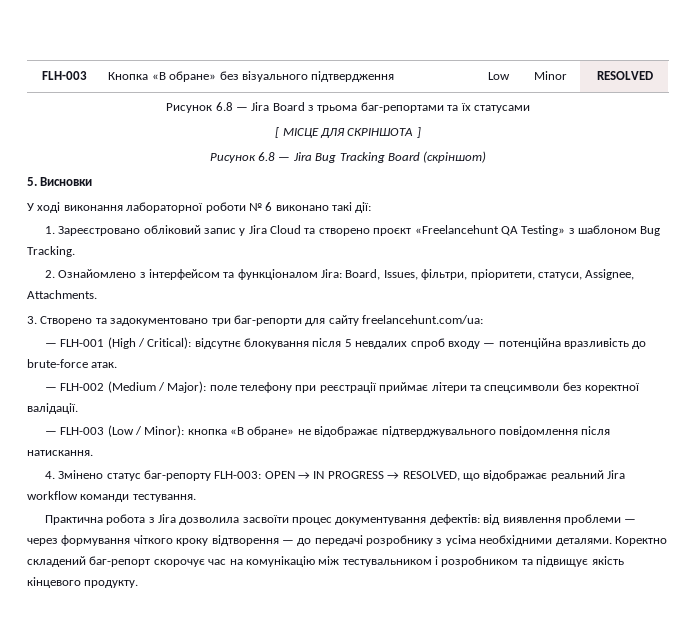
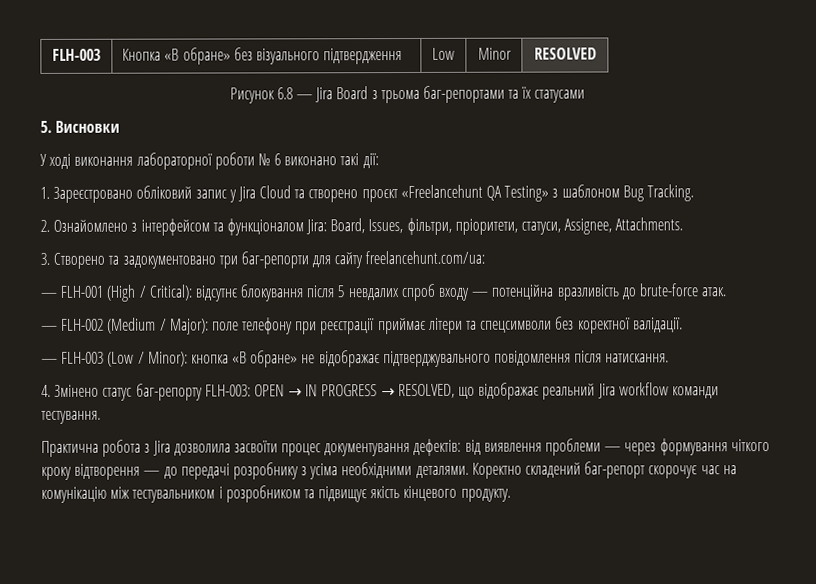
[275,127,421,138] [209,151,487,163] // [ МІСЦЕ ДЛЯ СКРІНШОТА ] // Рисунок 6.8 — Jira Bug Tracking Board (скріншот) -> (586, 96) none

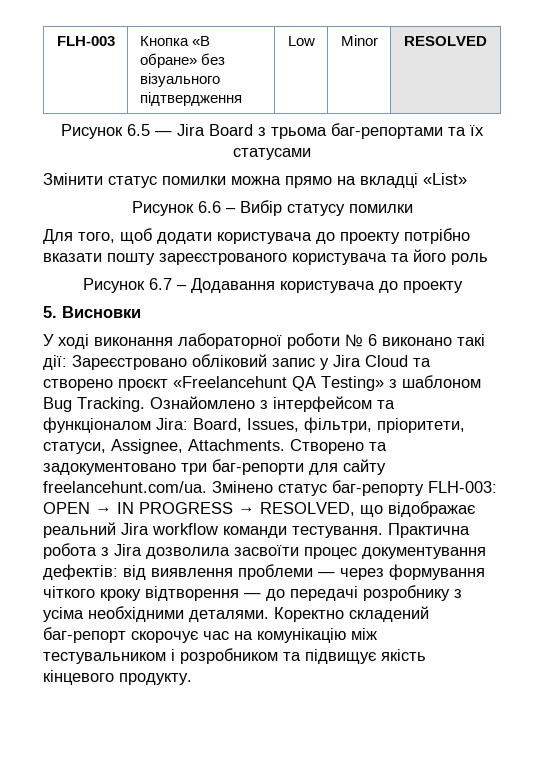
[276,87,293,100] 6.8 -> [127,124,150,136] 6.5
(586, 96) none -> [43,173,467,188] [131,200,413,216] [43,228,470,244] [43,249,488,265] [82,278,463,293] // Змінити статус помилки можна прямо на вкладці «List» // Рисунок 6.6 – Вибір статусу помилки // Для того, щоб додати користувача до проекту потрібно вказати пошту зареєстрованого користувача та його роль // Рисунок 6.7 – Додавання користувача до проекту
[40,186,50,199] // 1. -> (67, 362) none
[40,219,50,232] // 2. -> (145, 404) none
[40,252,50,265] // 3. -> (285, 445) none
[365,250,486,265] [41,283,728,302] [41,316,683,335] [41,350,670,368] [41,384,51,397] freelancehunt.com/ua: // — FLH-001 (High / Critical): відсутнє блокування після 5 невдалих спроб входу — потенційна вразливість до brute-force атак. // — FLH-002 (Medium / Major): поле телефону при реєстрації приймає літери та спецсимволи без коректної валідації. // — FLH-003 (Low / Minor): кнопка «В обране» не відображає підтверджувального повідомлення після натискання. // 4. -> [43,481,207,493] freelancehunt.com/ua.
(101, 417) // -> (383, 532) none

